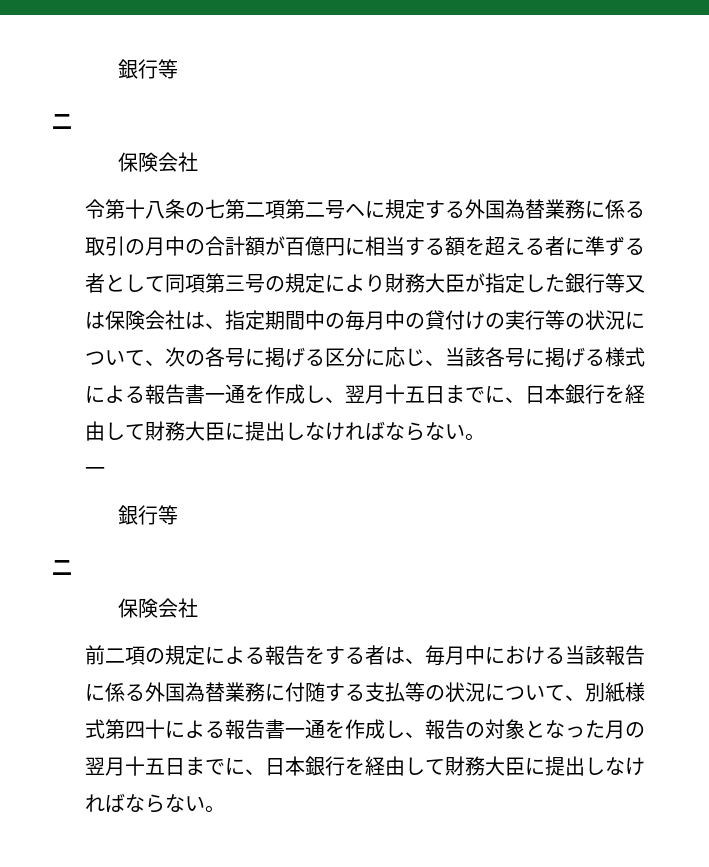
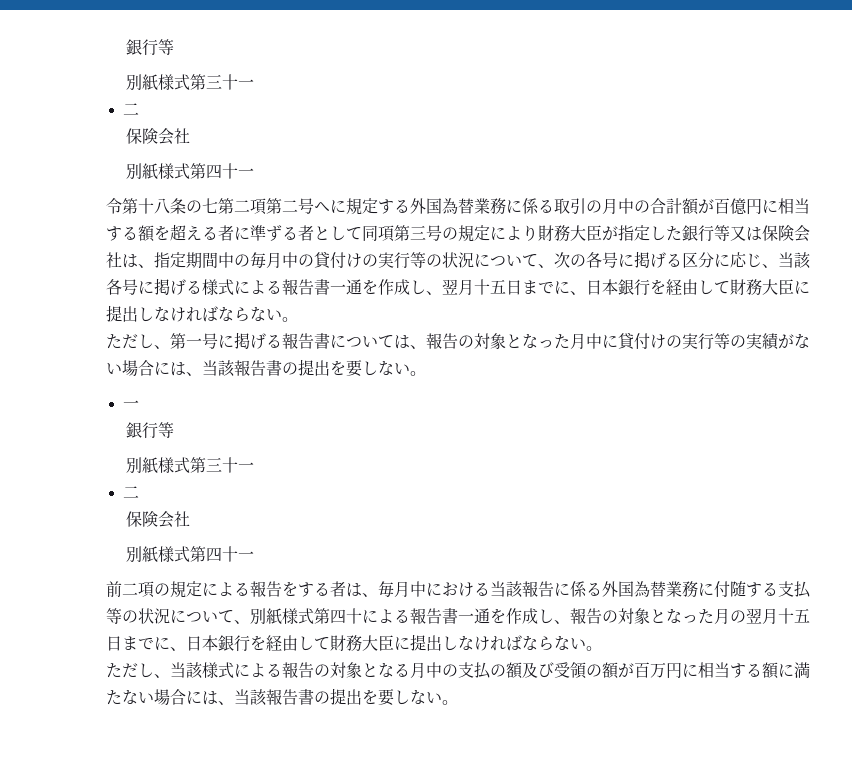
[118,59,179,79] [52,114,72,129] [118,152,199,172] 銀行等 // 二 // 保険会社 -> [126,39,175,56] [126,74,255,91] [123,103,140,115] [126,128,191,145] [126,163,255,180] 銀行等 // 別紙様式第三十一 // 二 // 保険会社 // 別紙様式第四十一
[85,467,106,476] [118,505,179,525] [52,560,72,575] [118,598,199,618] 一 // 銀行等 // 二 // 保険会社 -> [105,332,810,350] [105,359,426,377] [123,400,140,409] [126,422,175,439] [126,457,255,474] [123,486,140,498] [126,511,191,528] [126,546,255,563] ただし、第一号に掲げる報告書については、報告の対象となった月中に貸付けの実行等の実績がない場合には、当該報告書の提出を要しない。 // 一 // 銀行等 // 別紙様式第三十一 // 二 // 保険会社 // 別紙様式第四十一
(226, 809) none -> [105,662,810,679] [105,688,458,706] // ただし、当該様式による報告の対象となる月中の支払の額及び受領の額が百万円に相当する額に満たない場合には、当該報告書の提出を要しない。

